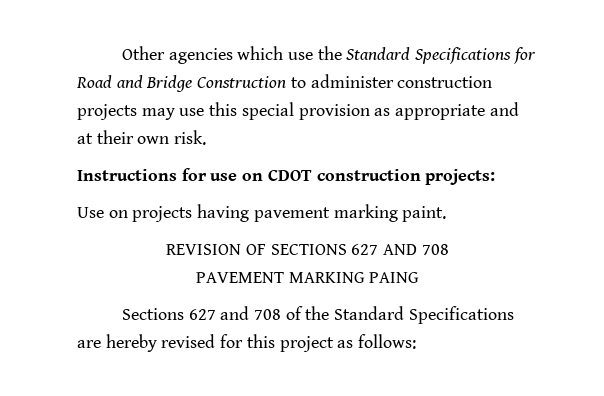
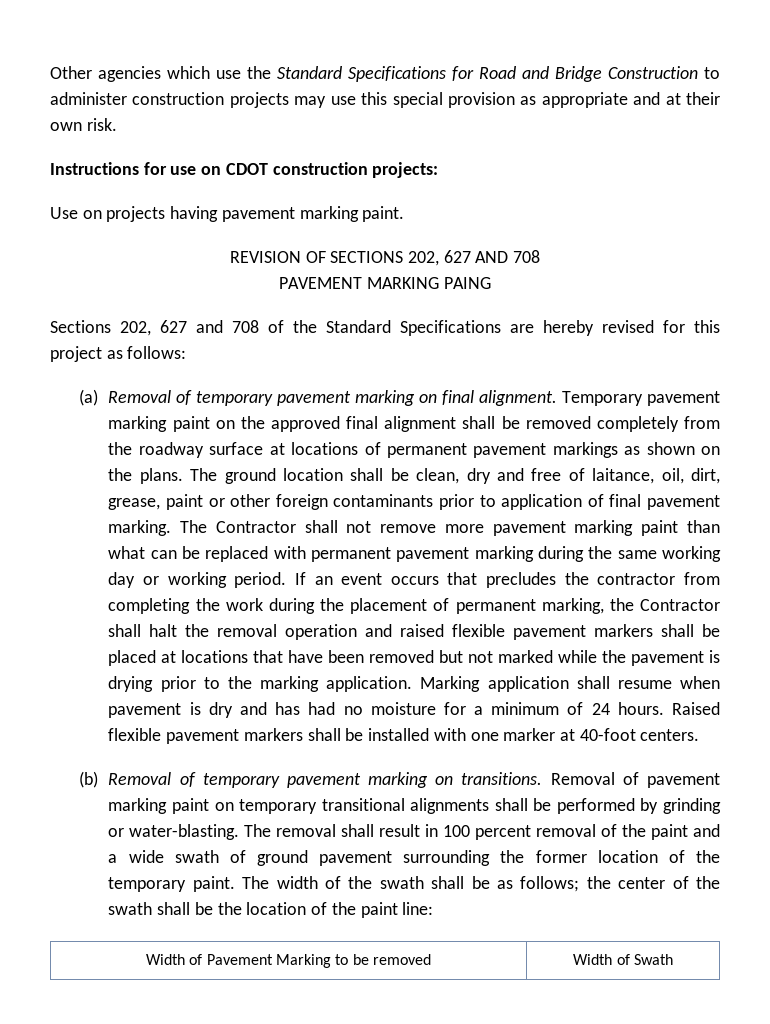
(347, 249) none -> [408,251,439,266] 202,
(184, 314) none -> [120,321,151,336] 202,
(417, 341) none -> [79,389,720,406] [108,416,720,432] [108,442,720,458] [108,468,721,484] [108,494,720,510] [108,520,721,536] [108,546,722,562] [108,572,721,588] [108,598,720,614] [108,624,720,640] [108,650,720,666] [108,676,720,692] [108,702,720,718] [108,728,700,744] [79,771,720,788] [108,798,721,814] [108,824,720,840] [108,850,720,866] [108,876,721,892] [108,902,434,918] [146,954,431,968] [573,954,673,965] // (a) Removal of temporary pavement marking on final alignment. Temporary pavement marking paint on the approved final alignment shall be removed completely from the roadway surface at locations of permanent pavement markings as shown on the plans. The ground location shall be clean, dry and free of laitance, oil, dirt, grease, paint or other foreign contaminants prior to application of final pavement marking. The Contractor shall not remove more pavement marking paint than what can be replaced with permanent pavement marking during the same working day or working period. If an event occurs that precludes the contractor from completing the work during the placement of permanent marking, the Contractor shall halt the removal operation and raised flexible pavement markers shall be placed at locations that have been removed but not marked while the pavement is drying prior to the marking application. Marking application shall resume when pavement is dry and has had no moisture for a minimum of 24 hours. Raised flexible pavement markers shall be installed with one marker at 40-foot centers. // (b) Removal of temporary pavement marking on transitions. Removal of pavement marking paint on temporary transitional alignments shall be performed by grinding or water-blasting. The removal shall result in 100 percent removal of the paint and a wide swath of ground pavement surrounding the former location of the temporary paint. The width of the swath shall be as follows; the center of the swath shall be the location of the paint line: // Width of Pavement Marking to be removed | Width of Swath

